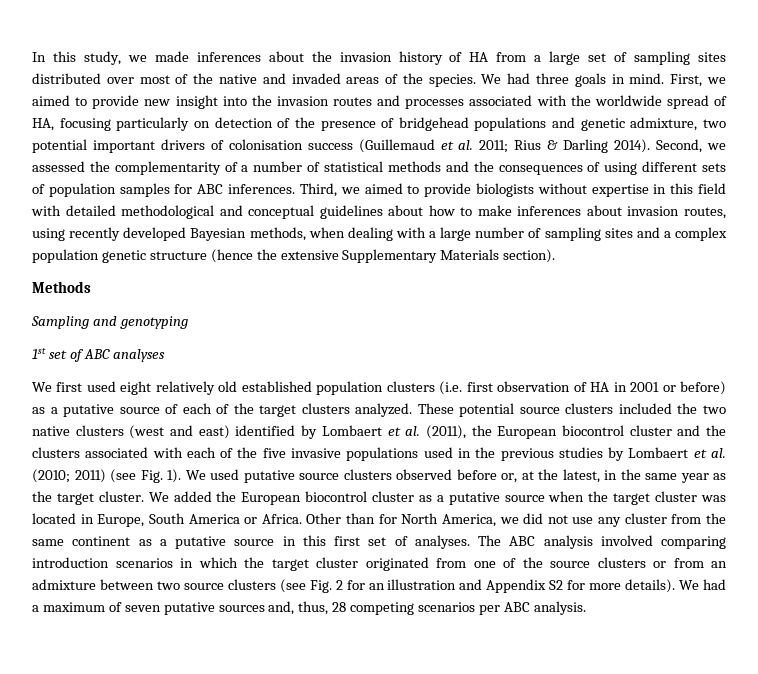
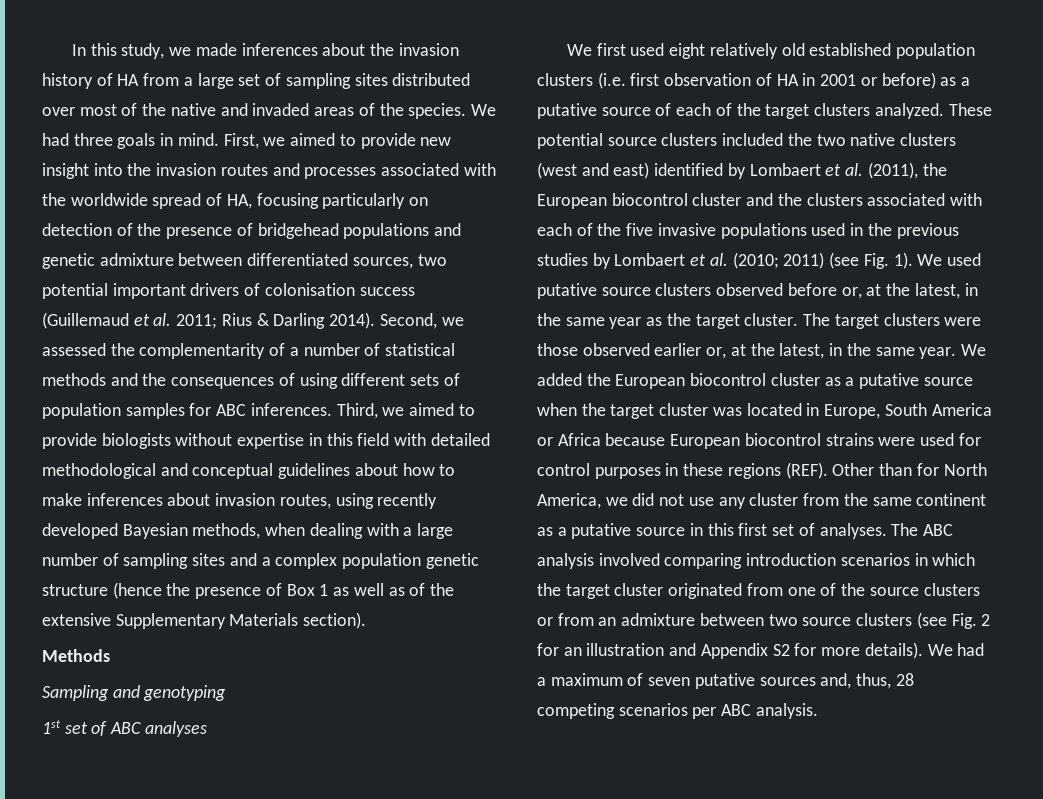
[630,117,698,131] admixture, -> [99,253,413,269] admixture between differentiated sources,
(277, 254) none -> [195,583,454,599] presence of Box 1 as well as of the
(144, 496) none -> [803,313,982,329] [537,343,957,359] The target clusters were those observed earlier or, at the latest, in the same year.
[261,514,302,524] Africa. -> [557,433,981,449] [537,462,828,479] Africa because European biocontrol strains were used for control purposes in these regions (REF).

